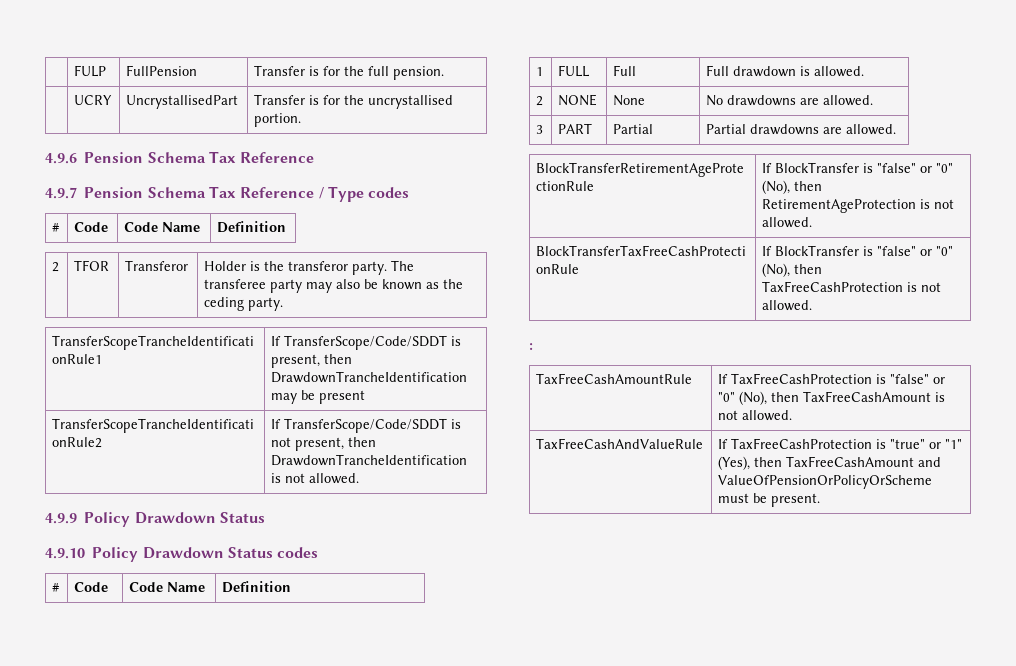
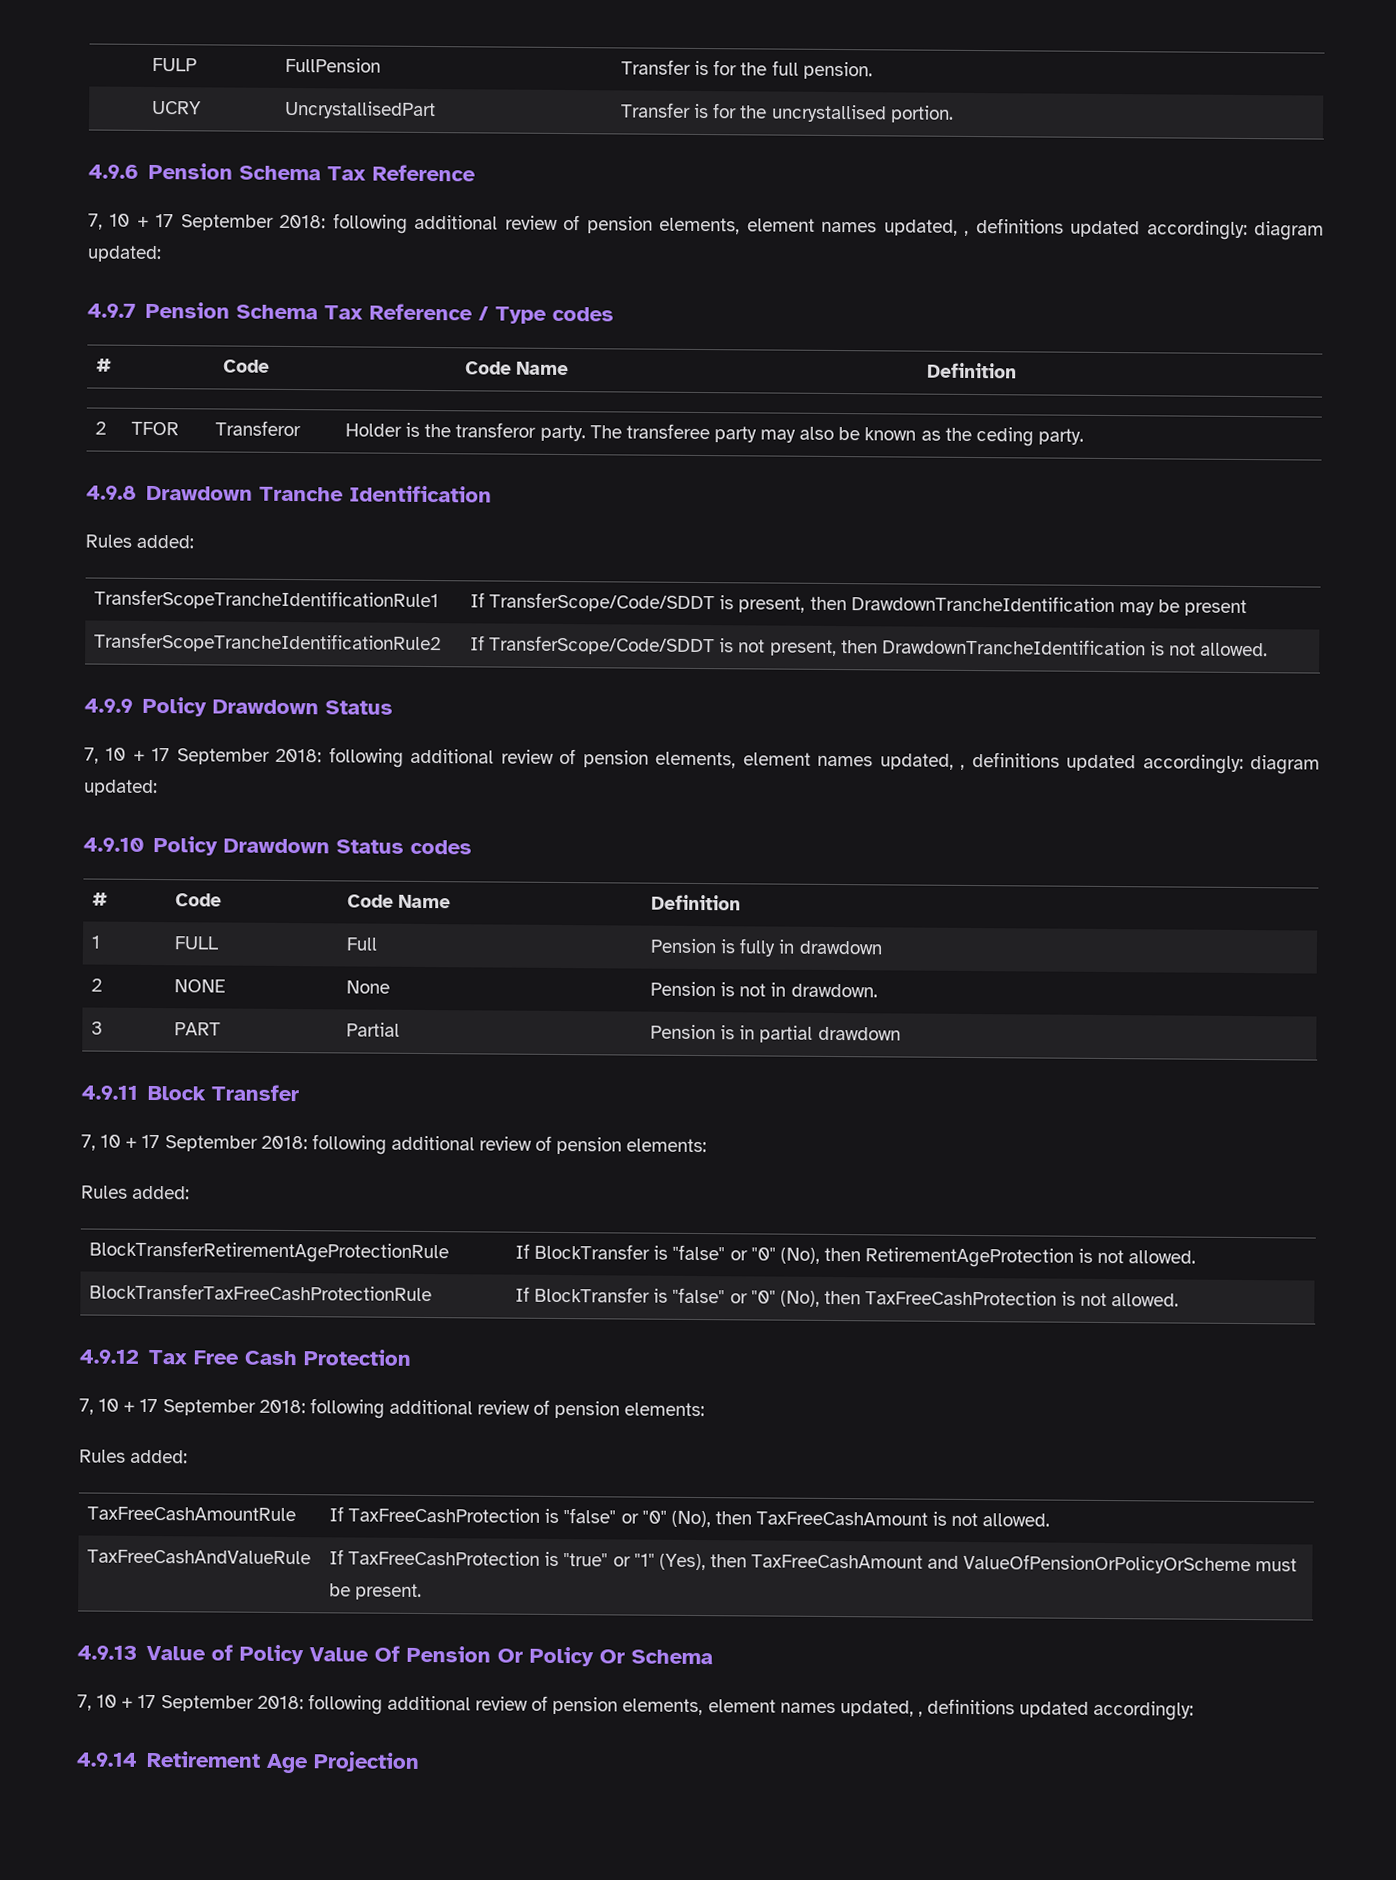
(315, 157) none -> [88,213,1324,241] [87,245,162,263] // 7, 10 + 17 September 2018: following additional review of pension elements, element names updated, , definitions updated accordingly: diagram updated:
(284, 304) none -> [86,485,492,503] [85,534,195,549] // 4.9.8 Drawdown Tranche Identification // Rules added:
(265, 517) none -> [84,747,1320,775] [84,779,158,797] // 7, 10 + 17 September 2018: following additional review of pension elements, element names updated, , definitions updated accordingly: diagram updated:
[706,65,865,77] Full drawdown is allowed. -> [650,938,882,957] Pension is fully in drawdown
[706,95,874,106] [536,125,544,134] [558,123,593,134] [613,124,654,134] [706,124,897,135] No drawdowns are allowed. // 3 | PART | Partial | Partial drawdowns are allowed. -> [650,981,878,998] [91,1021,104,1035] [174,1022,222,1036] [346,1022,401,1037] [650,1024,901,1043] [81,1084,299,1102] [81,1134,708,1155] [81,1185,191,1200] Pension is not in drawdown. // 3 | PART | Partial | Pension is in partial drawdown // 4.9.11 Block Transfer // 7, 10 + 17 September 2018: following additional review of pension elements: // Rules added:
[529,343,533,350] : -> [79,1349,411,1366] [79,1398,706,1419] [79,1449,189,1464] 4.9.12 Tax Free Cash Protection // 7, 10 + 17 September 2018: following additional review of pension elements: // Rules added:
(821, 500) none -> [77,1644,713,1667] [77,1694,1195,1721] [76,1750,420,1774] // 4.9.13 Value of Policy Value Of Pension Or Policy Or Schema // 7, 10 + 17 September 2018: following additional review of pension elements, element names updated, , definitions updated accordingly: // 4.9.14 Retirement Age Projection

